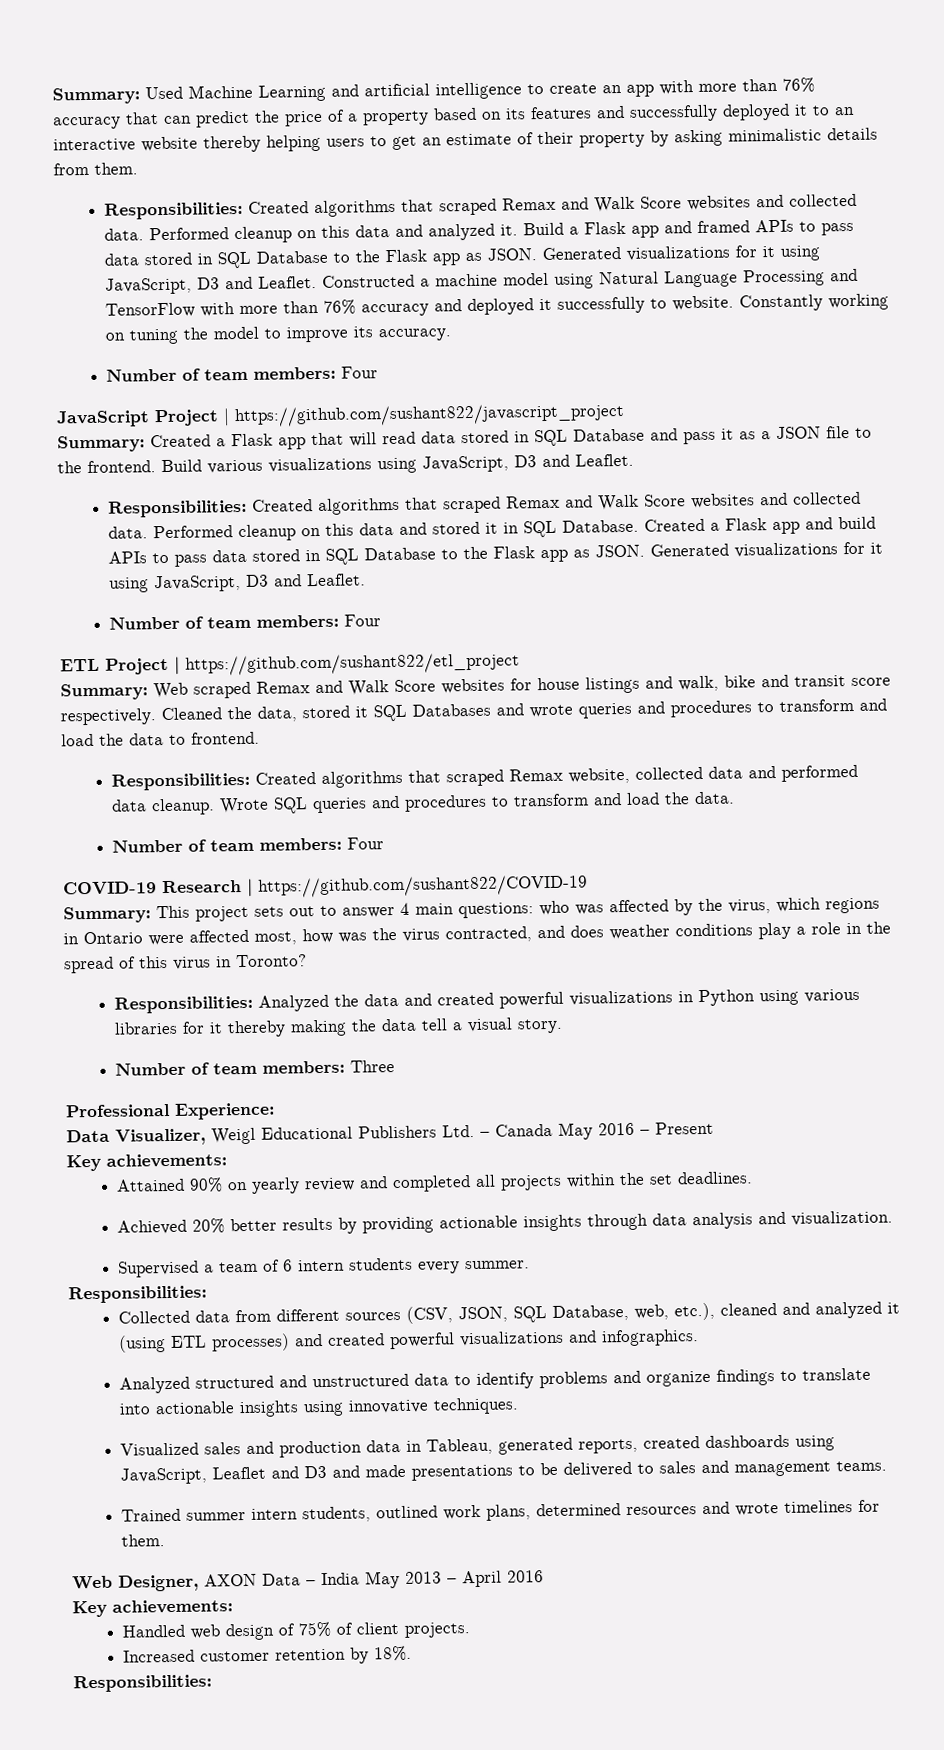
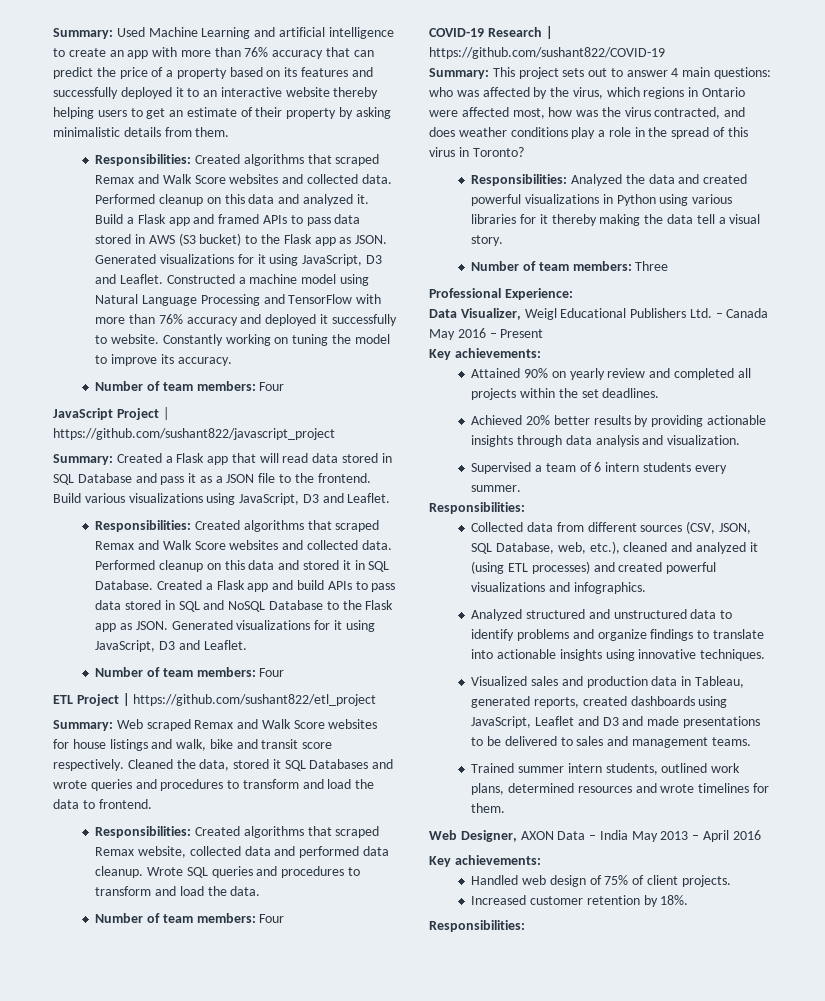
[216,250,328,269] SQL Database -> [148,233,242,246] AWS (S3 bucket)
(359, 556) none -> [203,600,266,612] and NoSQL

